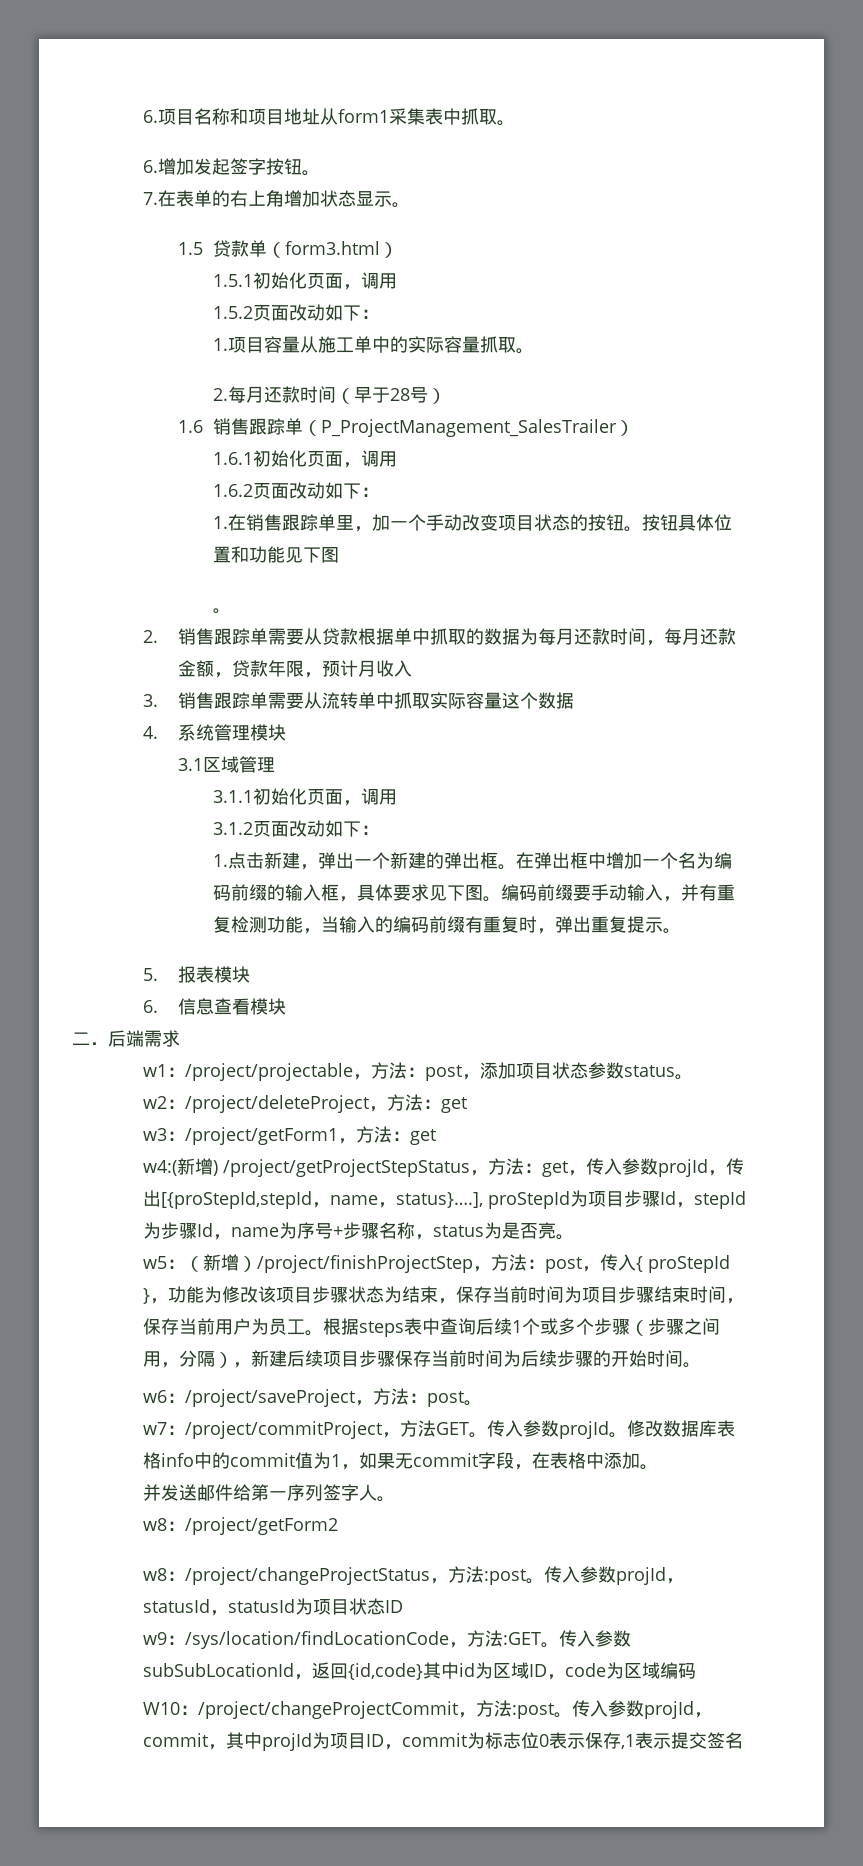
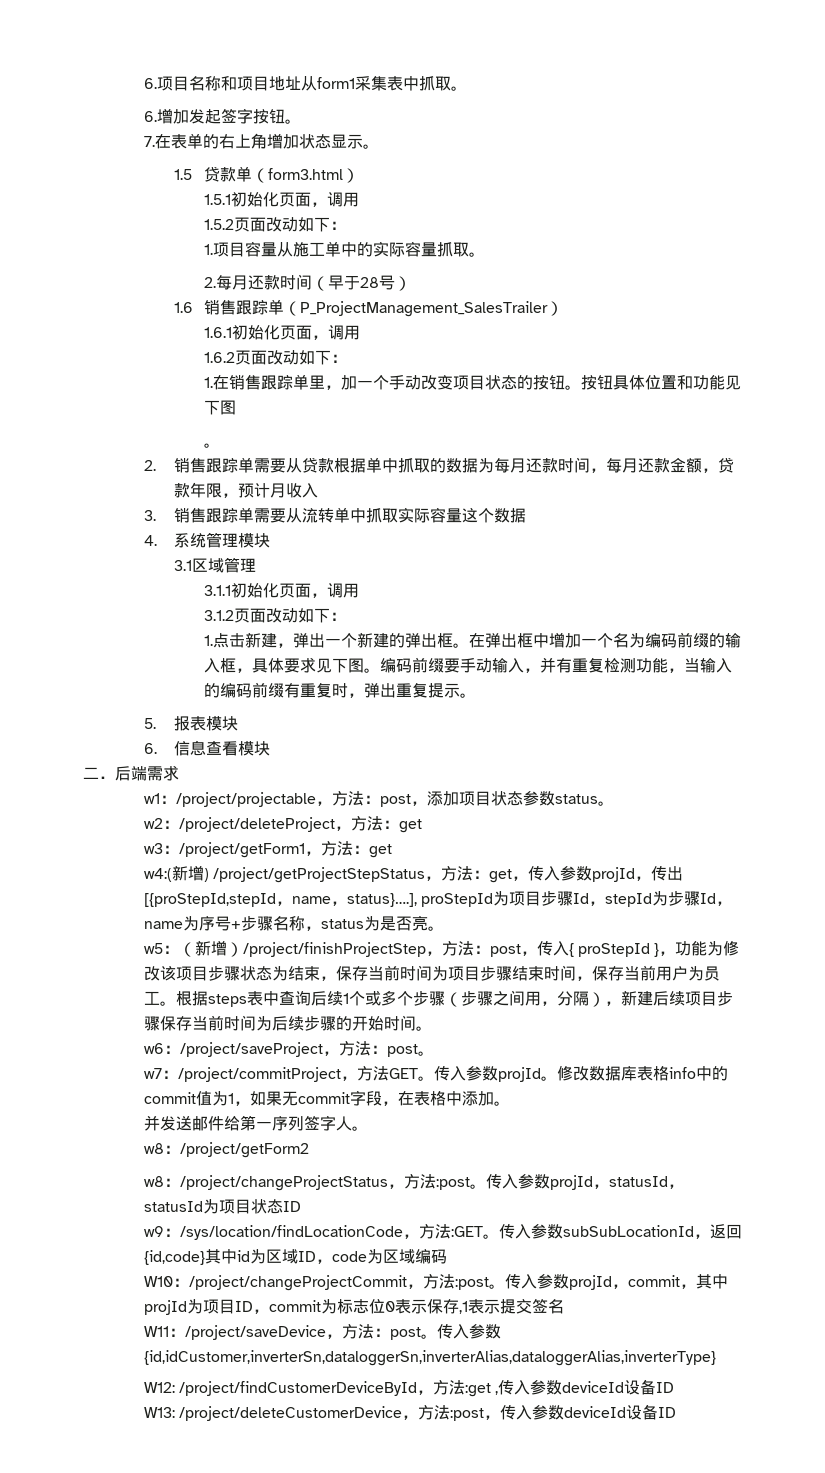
(743, 1740) none -> [143,1324,501,1340] [143,1350,716,1366] [143,1379,675,1397] [143,1404,676,1421] // W11：/project/saveDevice，方法：post。传入参数{id,idCustomer,inverterSn,dataloggerSn,inverterAlias,dataloggerAlias,inverterType} // W12: /project/findCustomerDeviceById，方法:get ,传入参数deviceId设备ID // W13: /project/deleteCustomerDevice，方法:post，传入参数deviceId设备ID

